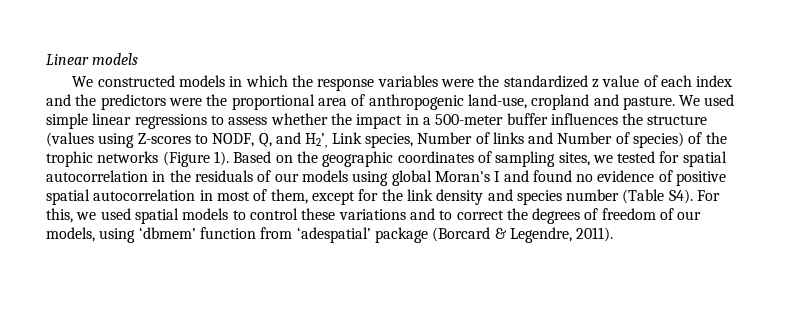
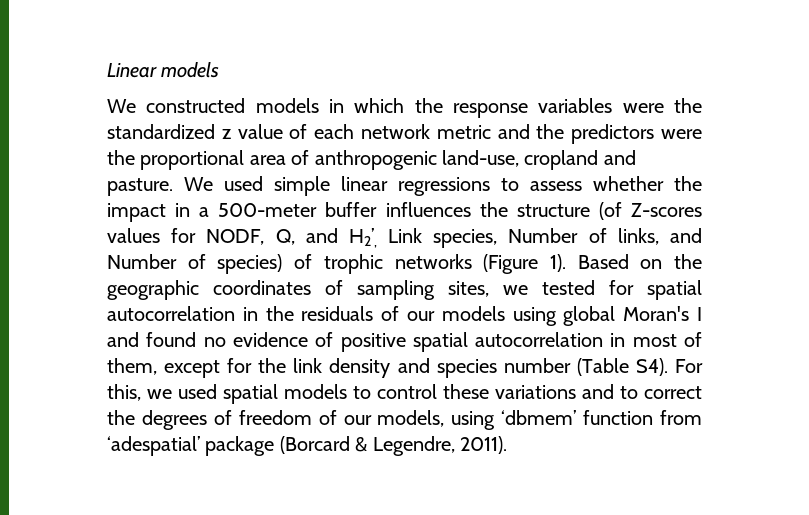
[696,75,733,87] index -> [361,124,491,139] network metric
[46,132,208,148] (values using Z-scores to -> [598,202,703,220] [107,228,197,243] (of Z-scores values for
[492,132,524,144] links -> [617,228,659,245] links,
[705,132,727,144] the -> (313, 261) none

